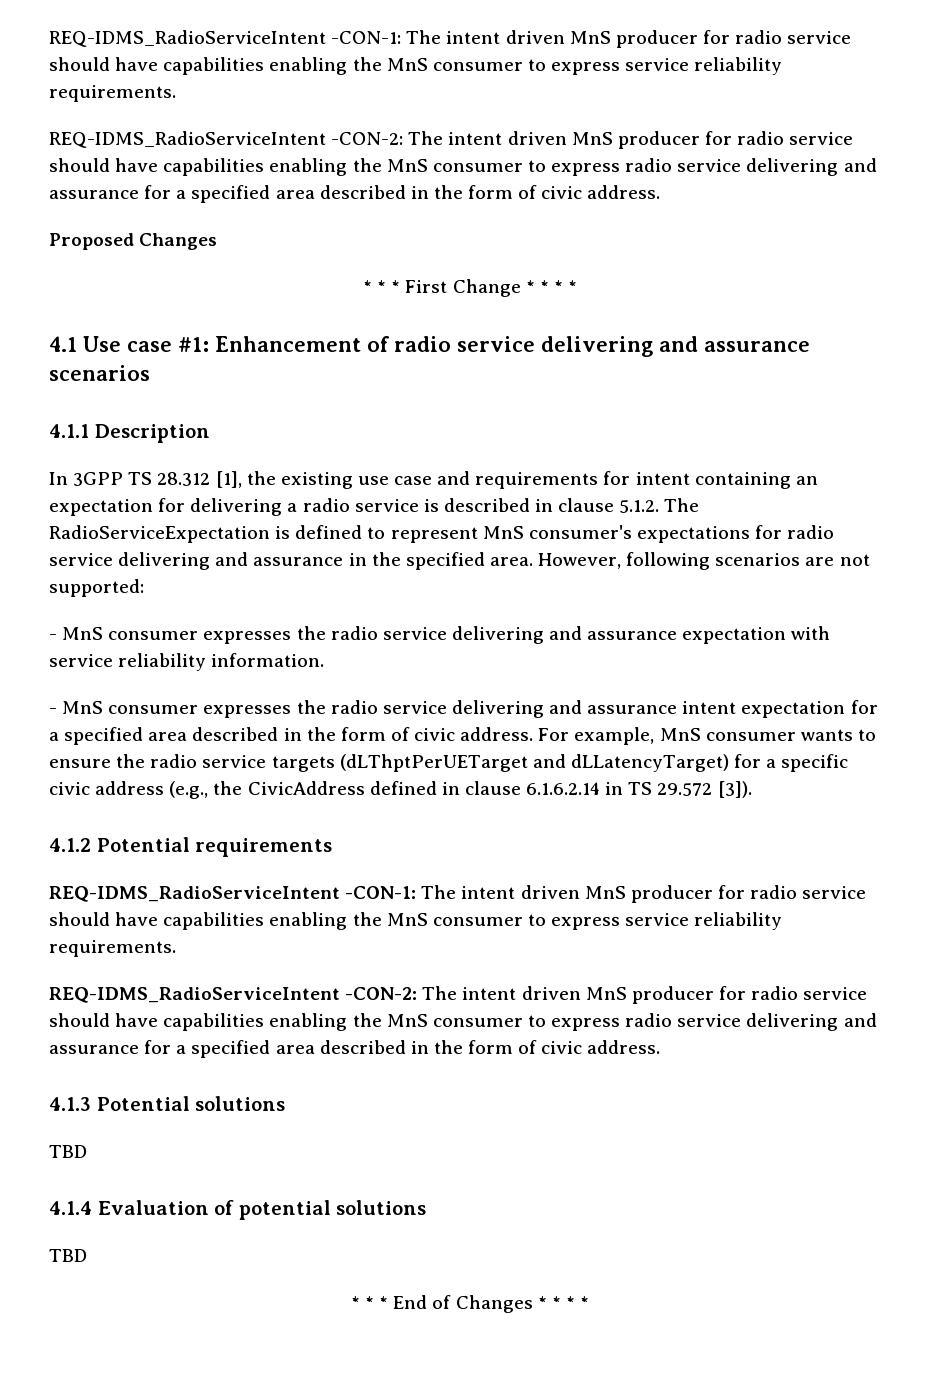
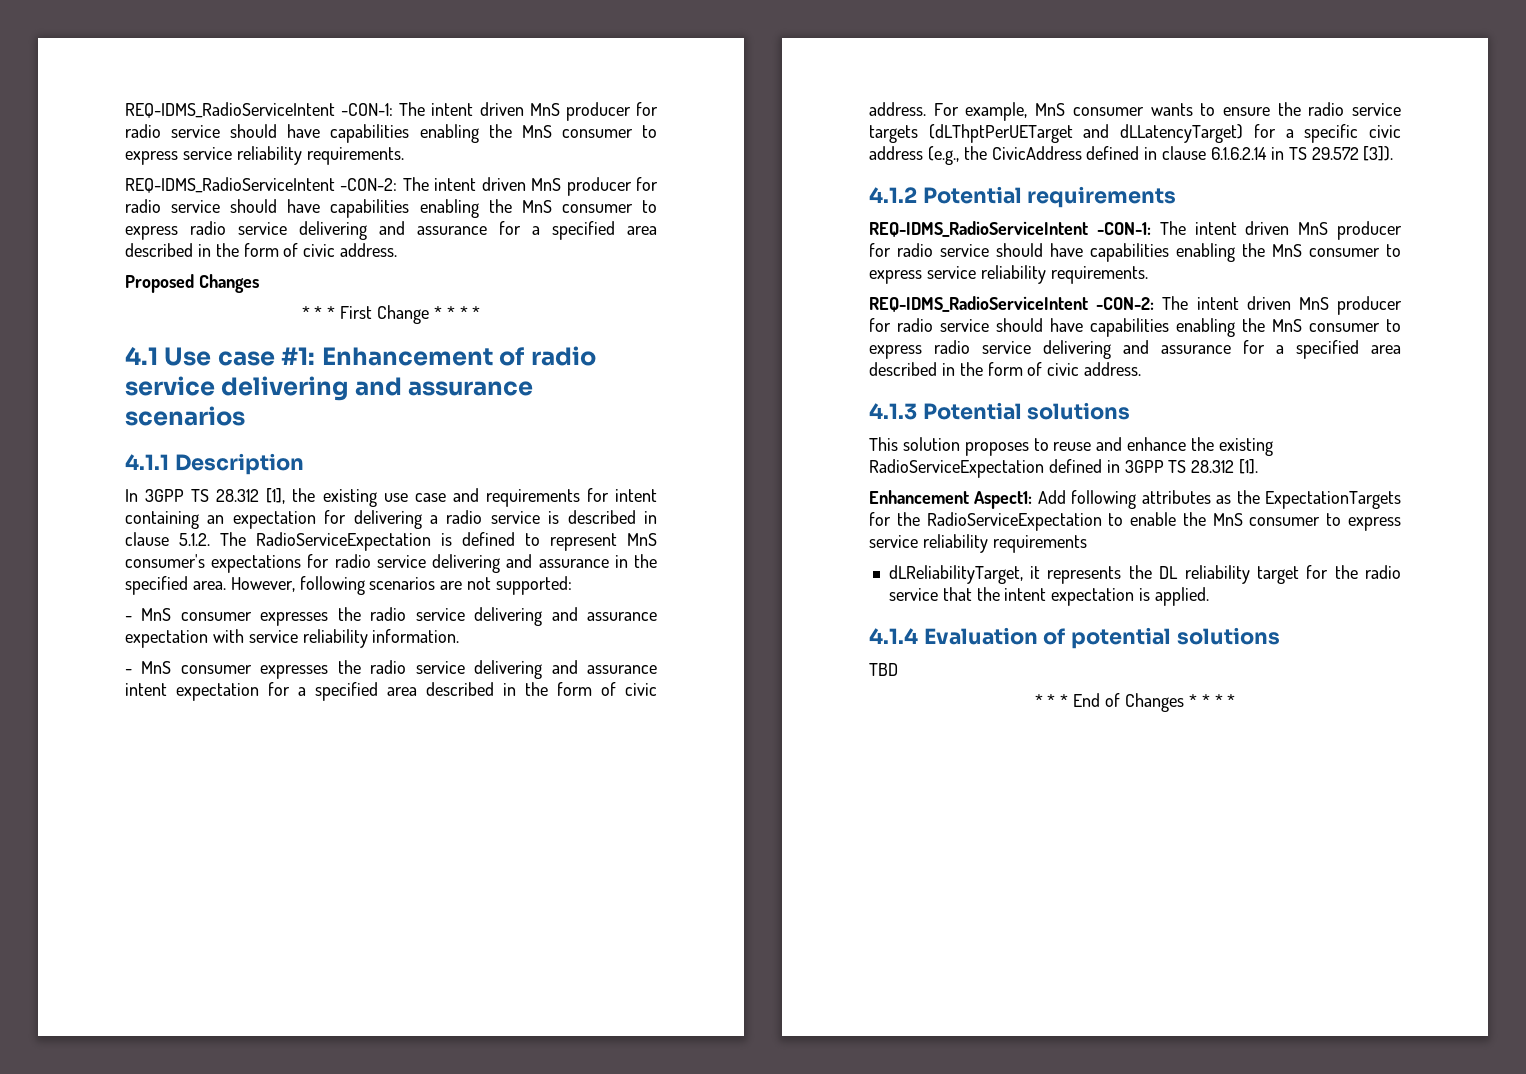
[49,1145,87,1158] TBD -> [869,437,1273,456] [869,459,1259,478] [869,490,1402,509] [869,512,1401,531] [869,534,1087,553] [888,565,1401,584] [888,587,1209,606] This solution proposes to reuse and enhance the existing RadioServiceExpectation defined in 3GPP TS 28.312 [1]. // Enhancement Aspect1: Add following attributes as the ExpectationTargets for the RadioServiceExpectation to enable the MnS consumer to express service reliability requirements // dLReliabilityTarget, it represents the DL reliability target for the radio service that the intent expectation is applied.

